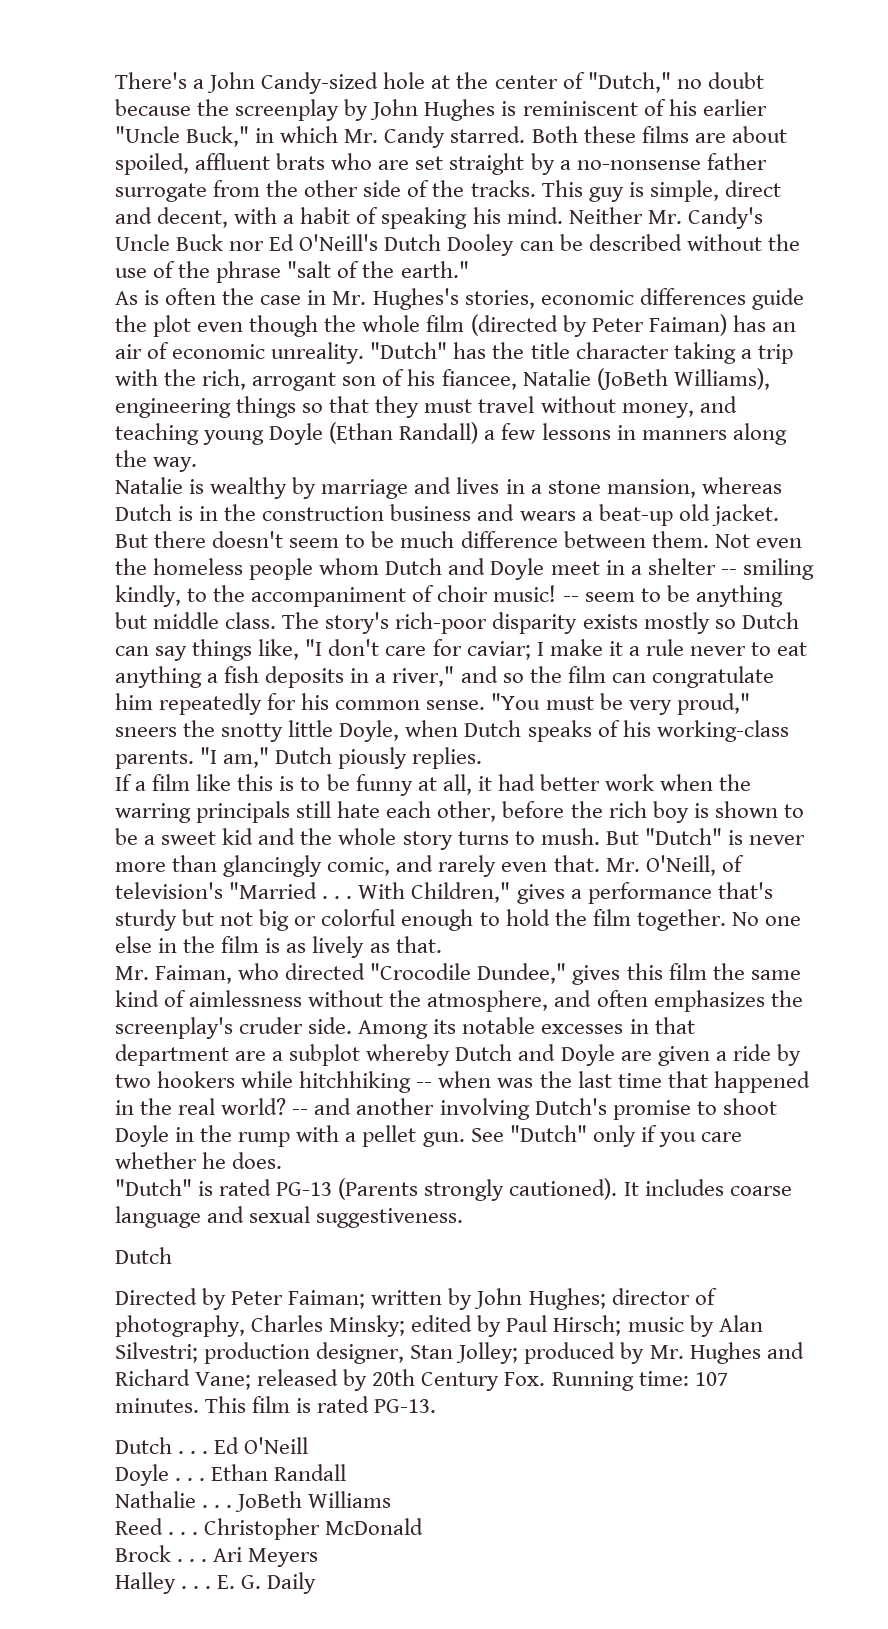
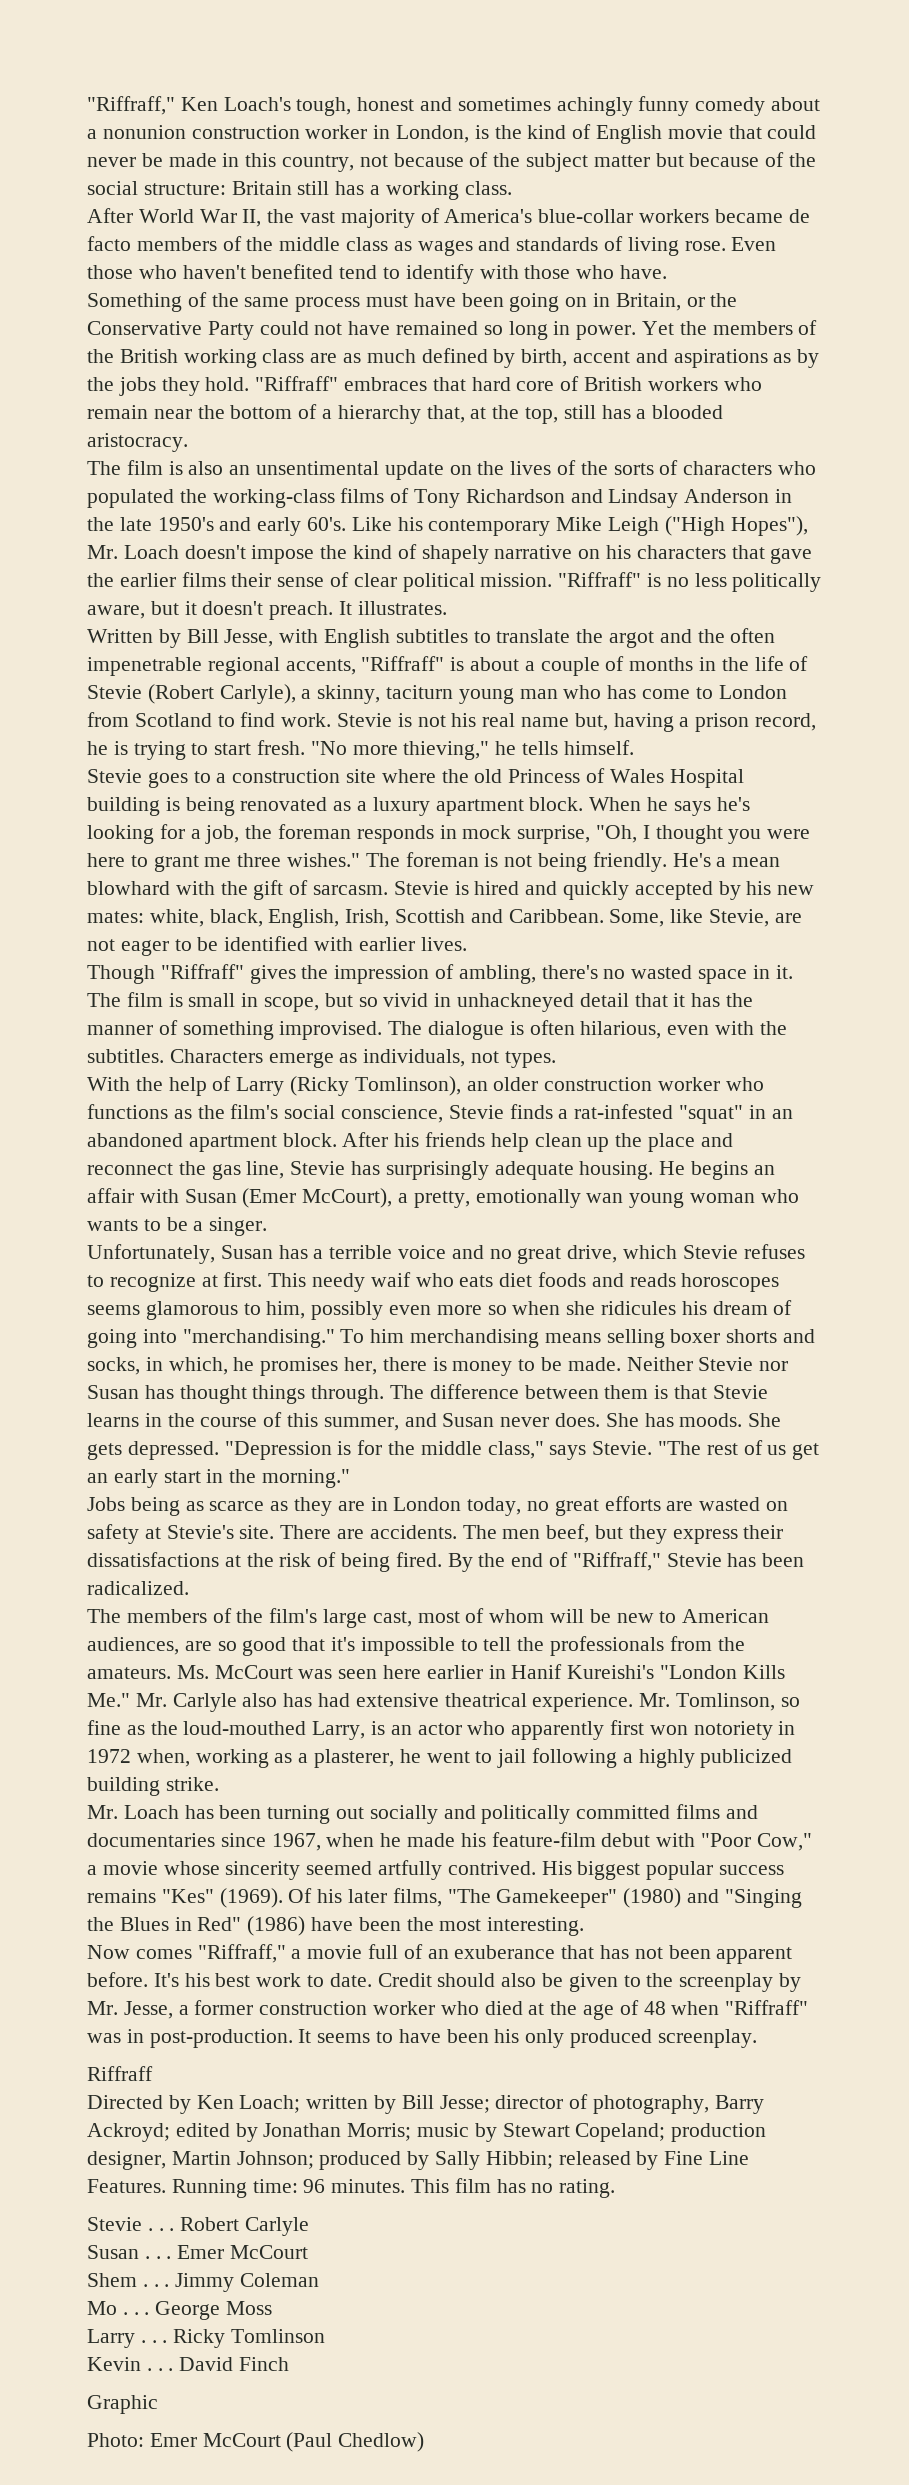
[115,72,764,94] [115,99,767,121] [115,126,787,148] [115,153,767,175] [115,180,781,202] [115,207,763,229] [115,234,800,256] [115,261,469,283] [115,288,804,310] [115,314,796,337] [115,342,793,364] [115,368,770,391] [115,396,737,418] [115,422,787,445] [115,450,198,472] [115,477,782,499] [115,504,779,526] [115,531,802,548] [115,558,814,580] [115,585,783,607] [115,612,799,634] [115,639,808,661] [115,666,774,688] [115,693,750,715] [115,720,789,742] [115,747,483,769] [115,774,752,796] [115,801,804,823] [115,828,806,850] [115,855,744,877] [115,882,773,904] [115,909,801,931] [115,936,442,958] [115,963,801,985] [115,990,803,1012] [115,1017,695,1039] [115,1044,801,1066] [115,1071,810,1093] [115,1098,777,1120] [115,1125,742,1147] [115,1152,283,1169] [115,1178,792,1201] [115,1206,464,1228] [115,1247,172,1264] [115,1288,717,1310] [115,1315,763,1337] [115,1342,804,1364] [115,1369,728,1391] [115,1396,437,1413] [115,1437,309,1454] [115,1464,347,1486] [115,1491,392,1512] [115,1518,424,1540] [115,1545,319,1567] [115,1572,317,1594] There's a John Candy-sized hole at the center of "Dutch," no doubt because the screenplay by John Hughes is reminiscent of his earlier "Uncle Buck," in which Mr. Candy starred. Both these films are about spoiled, affluent brats who are set straight by a no-nonsense father surrogate from the other side of the tracks. This guy is simple, direct and decent, with a habit of speaking his mind. Neither Mr. Candy's Uncle Buck nor Ed O'Neill's Dutch Dooley can be described without the use of the phrase "salt of the earth." // As is often the case in Mr. Hughes's stories, economic differences guide the plot even though the whole film (directed by Peter Faiman) has an air of economic unreality. "Dutch" has the title character taking a trip with the rich, arrogant son of his fiancee, Natalie (JoBeth Williams), engineering things so that they must travel without money, and teaching young Doyle (Ethan Randall) a few lessons in manners along the way. // Natalie is wealthy by marriage and lives in a stone mansion, whereas Dutch is in the construction business and wears a beat-up old jacket. But there doesn't seem to be much difference between them. Not even the homeless people whom Dutch and Doyle meet in a shelter -- smiling kindly, to the accompaniment of choir music! -- seem to be anything but middle class. The story's rich-poor disparity exists mostly so Dutch can say things like, "I don't care for caviar; I make it a rule never to eat anything a fish deposits in a river," and so the film can congratulate him repeatedly for his common sense. "You must be very proud," sneers the snotty little Doyle, when Dutch speaks of his working-class parents. "I am," Dutch piously replies. // If a film like this is to be funny at all, it had better work when the warring principals still hate each other, before the rich boy is shown to be a sweet kid and the whole story turns to mush. But "Dutch" is never more than glancingly comic, and rarely even that. Mr. O'Neill, of television's "Married . . . With Children," gives a performance that's sturdy but not big or colorful enough to hold the film together. No one else in the film is as lively as that. // Mr. Faiman, who directed "Crocodile Dundee," gives this film the same kind of aimlessness without the atmosphere, and often emphasizes the screenplay's cruder side. Among its notable excesses in that department are a subplot whereby Dutch and Doyle are given a ride by two hookers while hitchhiking -- when was the last time that happened in the real world? -- and another involving Dutch's promise to shoot Doyle in the rump with a pellet gun. See "Dutch" only if you care whether he does. // "Dutch" is rated PG-13 (Parents strongly cautioned). It includes coarse language and sexual suggestiveness. // Dutch // Directed by Peter Faiman; written by John Hughes; director of photography, Charles Minsky; edited by Paul Hirsch; music by Alan Silvestri; production designer, Stan Jolley; produced by Mr. Hughes and Richard Vane; released by 20th Century Fox. Running time: 107 minutes. This film is rated PG-13. // Dutch . . . Ed O'Neill // Doyle . . . Ethan Randall // Nathalie . . . JoBeth Williams // Reed . . . Christopher McDonald // Brock . . . Ari Meyers // Halley . . . E. G. Daily -> [87,96,821,116] [87,124,817,144] [87,152,817,172] [87,181,512,200] [87,208,810,228] [87,236,777,256] [87,264,668,284] [87,292,738,312] [87,320,818,340] [87,348,820,368] [87,376,762,396] [87,404,724,424] [87,433,188,452] [87,460,817,480] [87,488,793,508] [87,516,808,536] [87,544,813,564] [87,572,822,592] [87,601,447,620] [87,628,776,648] [87,656,809,676] [87,684,787,704] [87,712,817,732] [87,740,634,760] [87,768,744,788] [87,797,750,816] [87,824,811,844] [87,852,781,872] [87,880,815,900] [87,909,802,928] [87,936,467,956] [87,964,793,984] [87,992,754,1012] [87,1020,787,1040] [87,1049,556,1068] [87,1076,764,1096] [87,1104,793,1124] [87,1132,733,1152] [87,1161,775,1180] [87,1188,799,1208] [87,1217,268,1236] [87,1244,805,1264] [87,1272,780,1292] [87,1300,793,1320] [87,1329,816,1348] [87,1357,789,1376] [87,1384,768,1404] [87,1412,782,1431] [87,1440,820,1460] [87,1469,351,1488] [87,1496,789,1516] [87,1524,784,1544] [87,1552,805,1572] [87,1581,189,1595] [87,1608,770,1628] [87,1636,745,1656] [87,1664,785,1679] [87,1693,800,1712] [87,1720,796,1740] [87,1748,793,1768] [87,1777,219,1796] [87,1804,758,1824] [87,1832,812,1851] [87,1860,785,1880] [87,1888,802,1908] [87,1916,585,1936] [87,1944,793,1964] [87,1972,802,1992] [87,2000,809,2020] [87,2029,757,2048] [87,2066,153,2081] [87,2094,764,2114] [87,2123,767,2142] [87,2151,750,2170] [87,2178,616,2198] [87,2217,310,2236] [87,2245,309,2259] [87,2273,320,2292] [87,2301,273,2320] [87,2329,326,2348] [87,2357,290,2371] [87,2395,158,2414] [87,2432,425,2452] "Riffraff," Ken Loach's tough, honest and sometimes achingly funny comedy about a nonunion construction worker in London, is the kind of English movie that could never be made in this country, not because of the subject matter but because of the social structure: Britain still has a working class. // After World War II, the vast majority of America's blue-collar workers became de facto members of the middle class as wages and standards of living rose. Even those who haven't benefited tend to identify with those who have. // Something of the same process must have been going on in Britain, or the Conservative Party could not have remained so long in power. Yet the members of the British working class are as much defined by birth, accent and aspirations as by the jobs they hold. "Riffraff" embraces that hard core of British workers who remain near the bottom of a hierarchy that, at the top, still has a blooded aristocracy. // The film is also an unsentimental update on the lives of the sorts of characters who populated the working-class films of Tony Richardson and Lindsay Anderson in the late 1950's and early 60's. Like his contemporary Mike Leigh ("High Hopes"), Mr. Loach doesn't impose the kind of shapely narrative on his characters that gave the earlier films their sense of clear political mission. "Riffraff" is no less politically aware, but it doesn't preach. It illustrates. // Written by Bill Jesse, with English subtitles to translate the argot and the often impenetrable regional accents, "Riffraff" is about a couple of months in the life of Stevie (Robert Carlyle), a skinny, taciturn young man who has come to London from Scotland to find work. Stevie is not his real name but, having a prison record, he is trying to start fresh. "No more thieving," he tells himself. // Stevie goes to a construction site where the old Princess of Wales Hospital building is being renovated as a luxury apartment block. When he says he's looking for a job, the foreman responds in mock surprise, "Oh, I thought you were here to grant me three wishes." The foreman is not being friendly. He's a mean blowhard with the gift of sarcasm. Stevie is hired and quickly accepted by his new mates: white, black, English, Irish, Scottish and Caribbean. Some, like Stevie, are not eager to be identified with earlier lives. // Though "Riffraff" gives the impression of ambling, there's no wasted space in it. The film is small in scope, but so vivid in unhackneyed detail that it has the manner of something improvised. The dialogue is often hilarious, even with the subtitles. Characters emerge as individuals, not types. // With the help of Larry (Ricky Tomlinson), an older construction worker who functions as the film's social conscience, Stevie finds a rat-infested "squat" in an abandoned apartment block. After his friends help clean up the place and reconnect the gas line, Stevie has surprisingly adequate housing. He begins an affair with Susan (Emer McCourt), a pretty, emotionally wan young woman who wants to be a singer. // Unfortunately, Susan has a terrible voice and no great drive, which Stevie refuses to recognize at first. This needy waif who eats diet foods and reads horoscopes seems glamorous to him, possibly even more so when she ridicules his dream of going into "merchandising." To him merchandising means selling boxer shorts and socks, in which, he promises her, there is money to be made. Neither Stevie nor Susan has thought things through. The difference between them is that Stevie learns in the course of this summer, and Susan never does. She has moods. She gets depressed. "Depression is for the middle class," says Stevie. "The rest of us get an early start in the morning." // Jobs being as scarce as they are in London today, no great efforts are wasted on safety at Stevie's site. There are accidents. The men beef, but they express their dissatisfactions at the risk of being fired. By the end of "Riffraff," Stevie has been radicalized. // The members of the film's large cast, most of whom will be new to American audiences, are so good that it's impossible to tell the professionals from the amateurs. Ms. McCourt was seen here earlier in Hanif Kureishi's "London Kills Me." Mr. Carlyle also has had extensive theatrical experience. Mr. Tomlinson, so fine as the loud-mouthed Larry, is an actor who apparently first won notoriety in 1972 when, working as a plasterer, he went to jail following a highly publicized building strike. // Mr. Loach has been turning out socially and politically committed films and documentaries since 1967, when he made his feature-film debut with "Poor Cow," a movie whose sincerity seemed artfully contrived. His biggest popular success remains "Kes" (1969). Of his later films, "The Gamekeeper" (1980) and "Singing the Blues in Red" (1986) have been the most interesting. // Now comes "Riffraff," a movie full of an exuberance that has not been apparent before. It's his best work to date. Credit should also be given to the screenplay by Mr. Jesse, a former construction worker who died at the age of 48 when "Riffraff" was in post-production. It seems to have been his only produced screenplay. // Riffraff // Directed by Ken Loach; written by Bill Jesse; director of photography, Barry Ackroyd; edited by Jonathan Morris; music by Stewart Copeland; production designer, Martin Johnson; produced by Sally Hibbin; released by Fine Line Features. Running time: 96 minutes. This film has no rating. // Stevie . . . Robert Carlyle // Susan . . . Emer McCourt // Shem . . . Jimmy Coleman // Mo . . . George Moss // Larry . . . Ricky Tomlinson // Kevin . . . David Finch // Graphic // Photo: Emer McCourt (Paul Chedlow)

